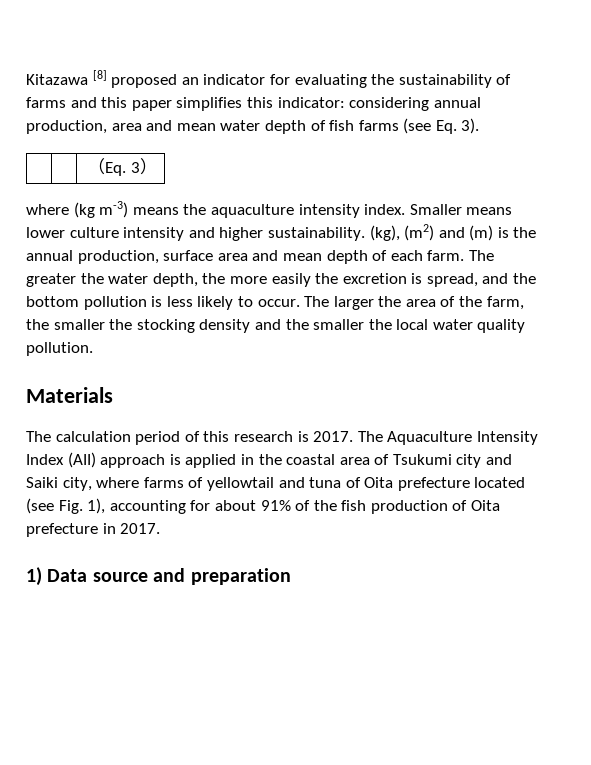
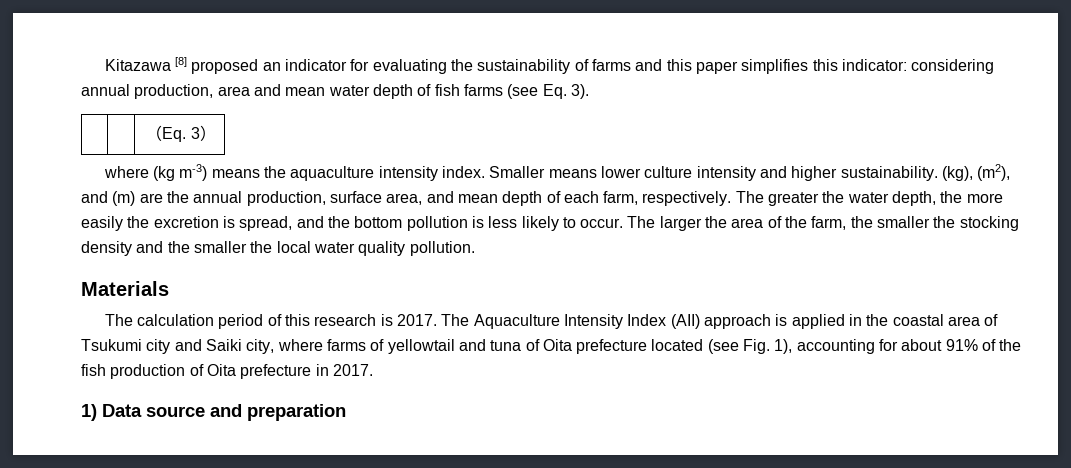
[404,224,435,241] (m2) -> [977,164,1011,181] (m2),
[497,227,509,238] is -> [139,193,163,203] are
[217,253,248,261] area -> [386,193,423,205] area,
[427,250,465,261] farm. -> [603,191,732,206] farm, respectively.

